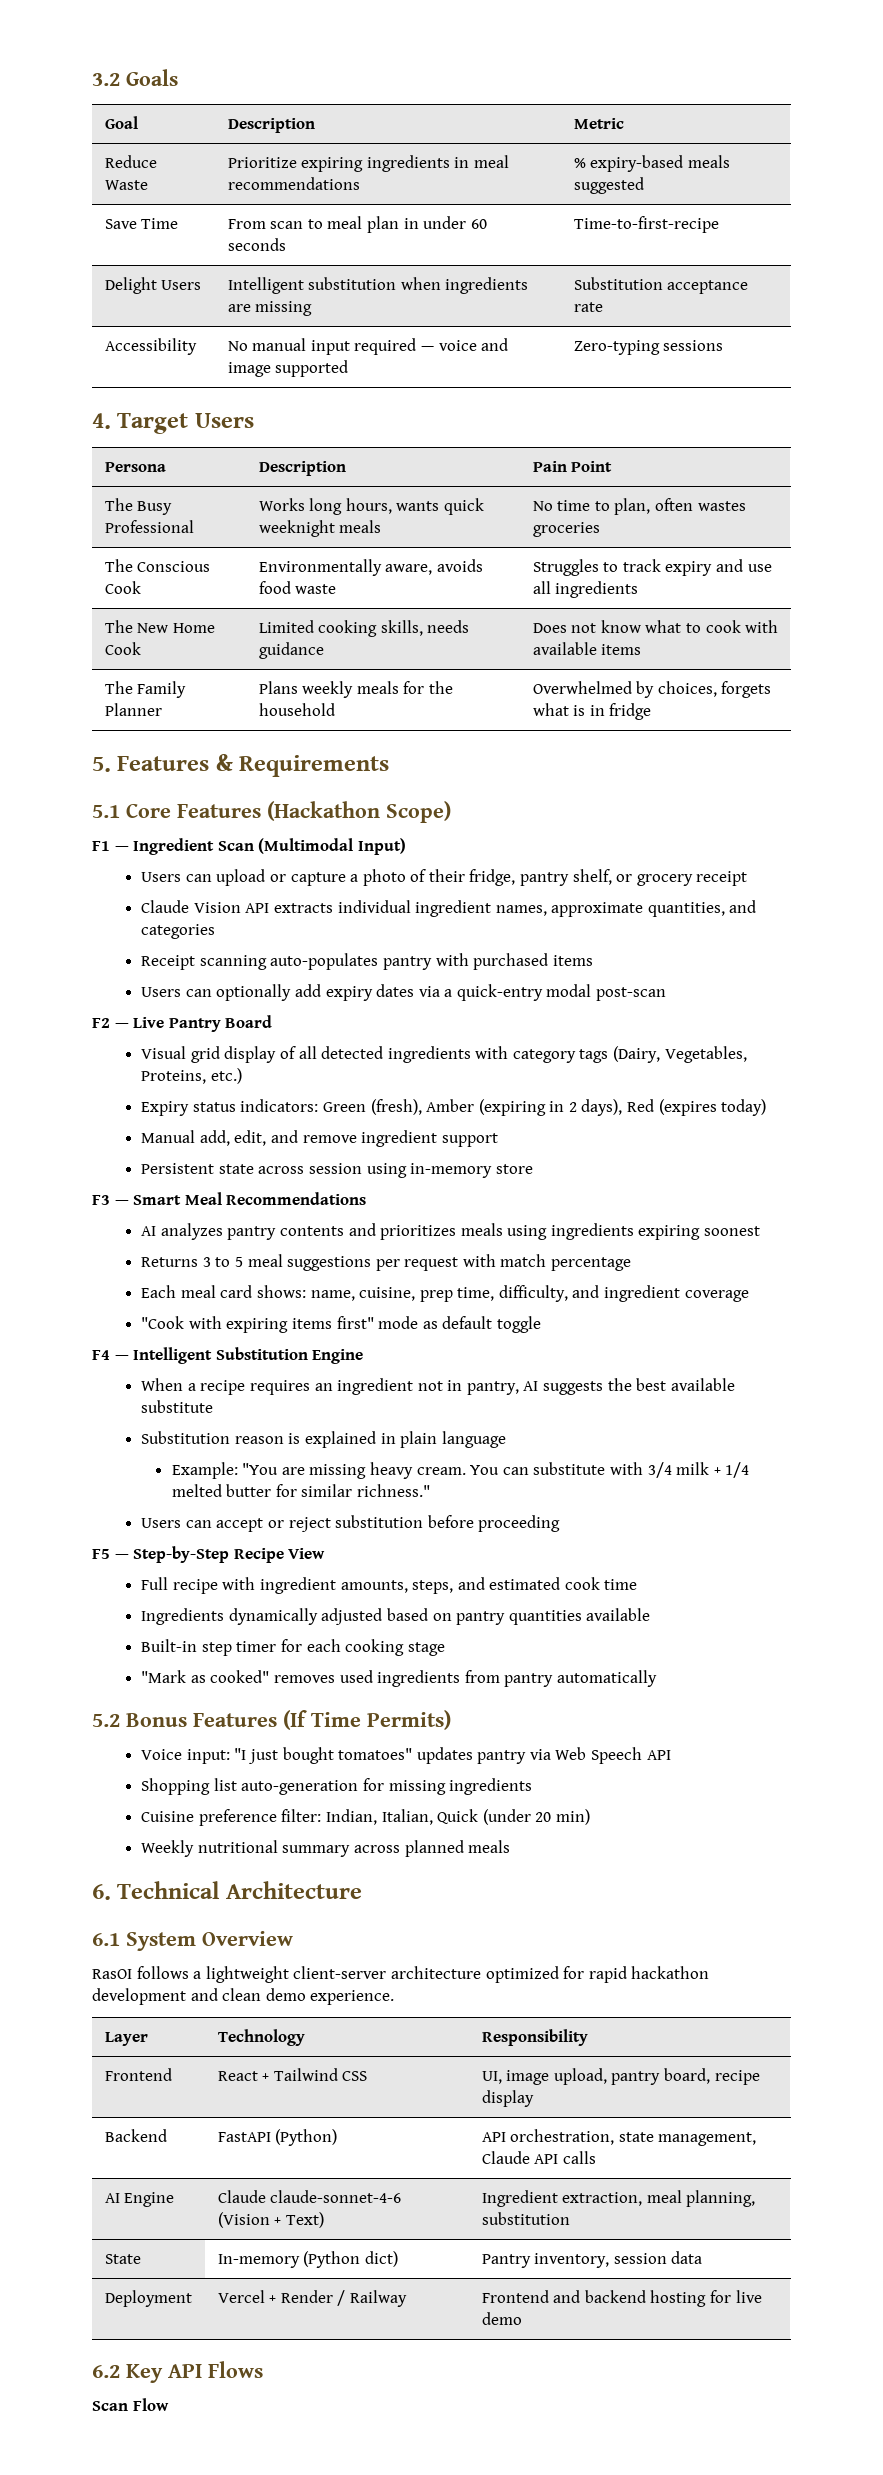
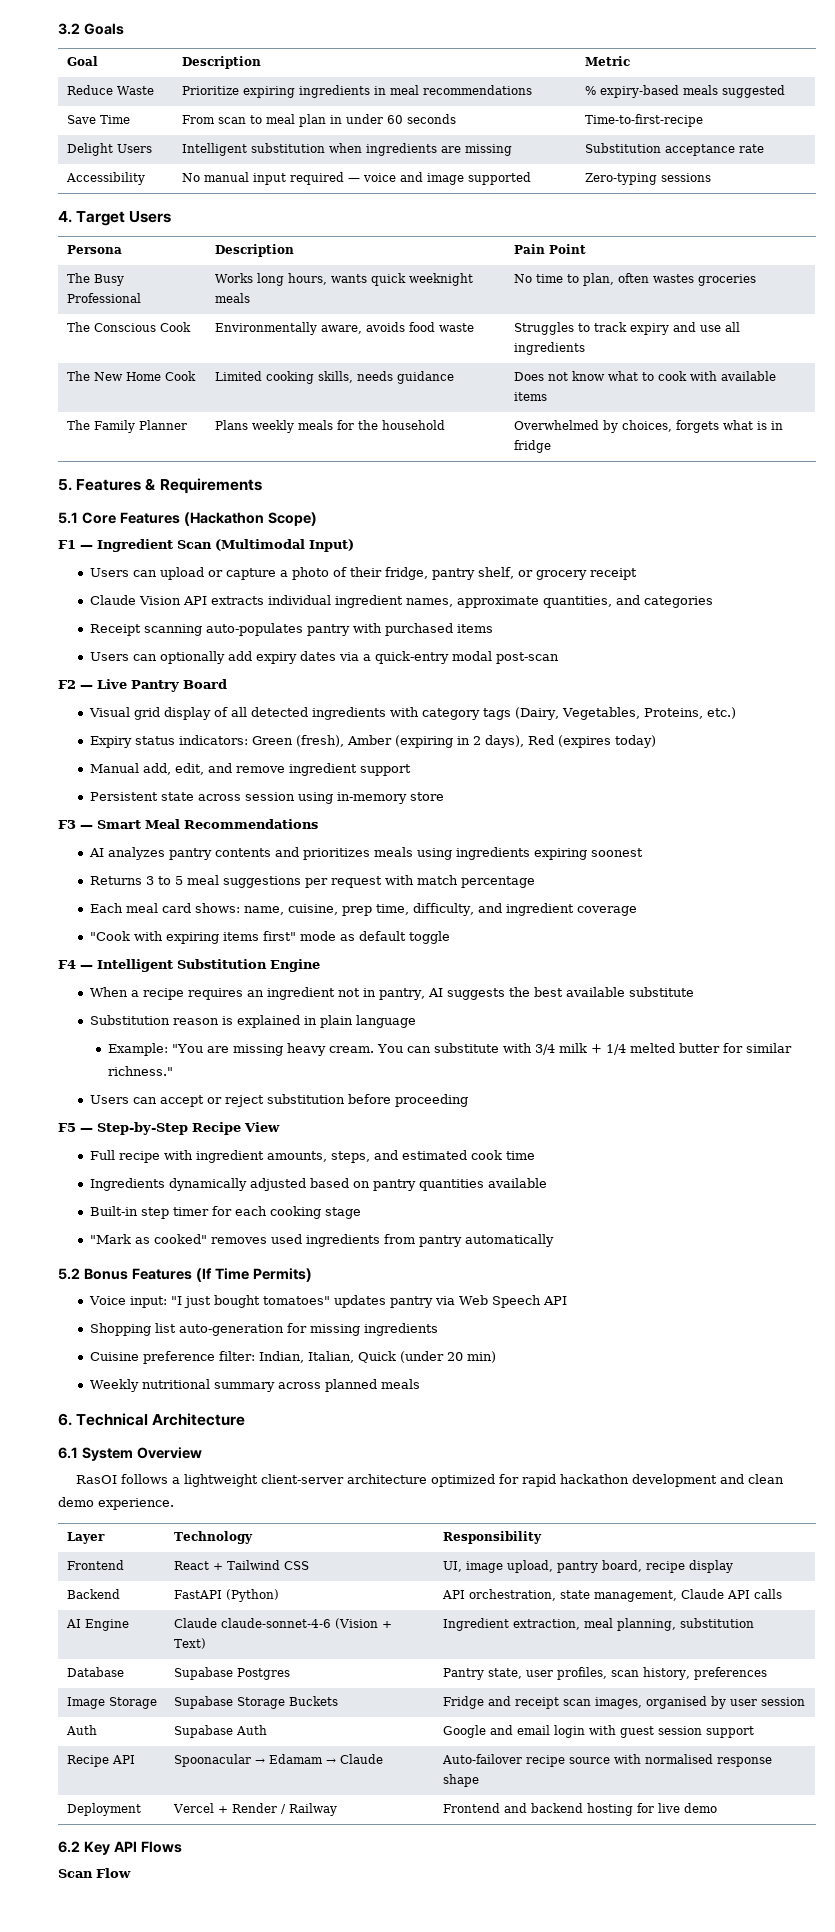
[104,2254,141,2264] [217,2251,398,2268] [481,2251,703,2268] State | In-memory (Python dict) | Pantry inventory, session data -> [66,1667,124,1677] [173,1667,290,1680] [442,1667,767,1680] [66,1697,157,1709] [173,1696,338,1709] [442,1696,805,1709] [65,1725,97,1735] [173,1725,267,1738] [442,1725,754,1738] [66,1755,135,1767] [173,1754,383,1767] [441,1754,772,1767] [442,1774,479,1787] Database | Supabase Postgres | Pantry state, user profiles, scan history, preferences // Image Storage | Supabase Storage Buckets | Fridge and receipt scan images, organised by user session // Auth | Supabase Auth | Google and email login with guest session support // Recipe API | Spoonacular → Edamam → Claude | Auto-failover recipe source with normalised response shape

